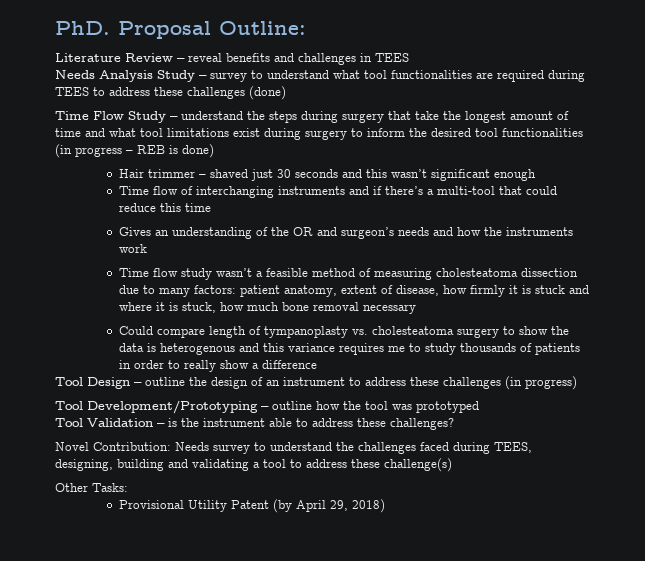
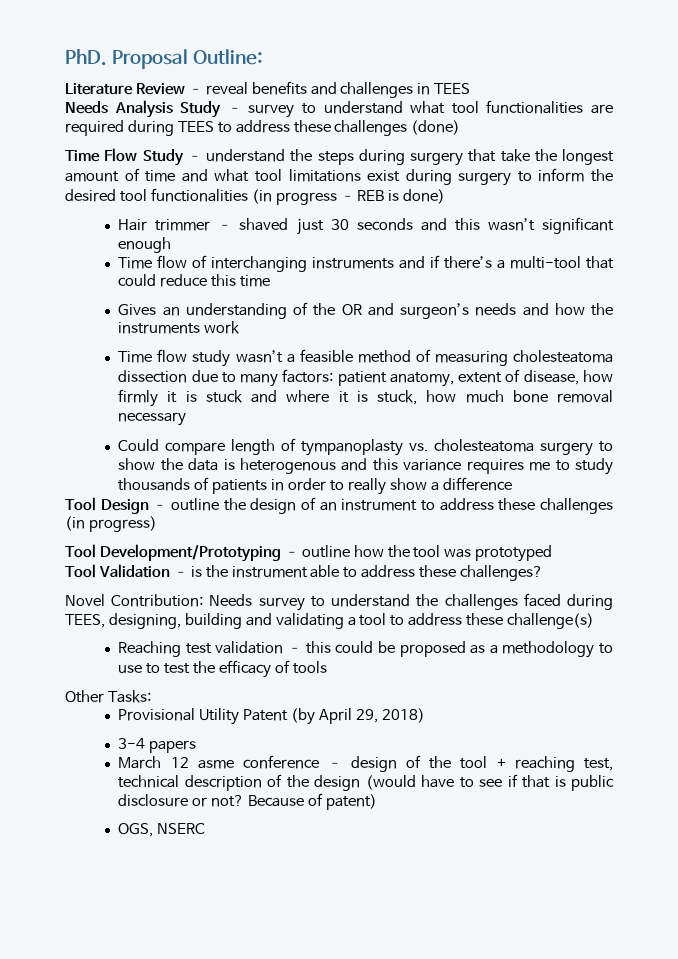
(452, 465) none -> [118,641,613,658] [118,660,327,678] // Reaching test validation – this could be proposed as a methodology to use to test the efficacy of tools
(385, 506) none -> [118,738,197,753] [118,755,613,772] [118,774,614,791] [118,793,377,810] [118,823,206,837] // 3-4 papers // March 12 asme conference – design of the tool + reaching test, technical description of the design (would have to see if that is public disclosure or not? Because of patent) // OGS, NSERC

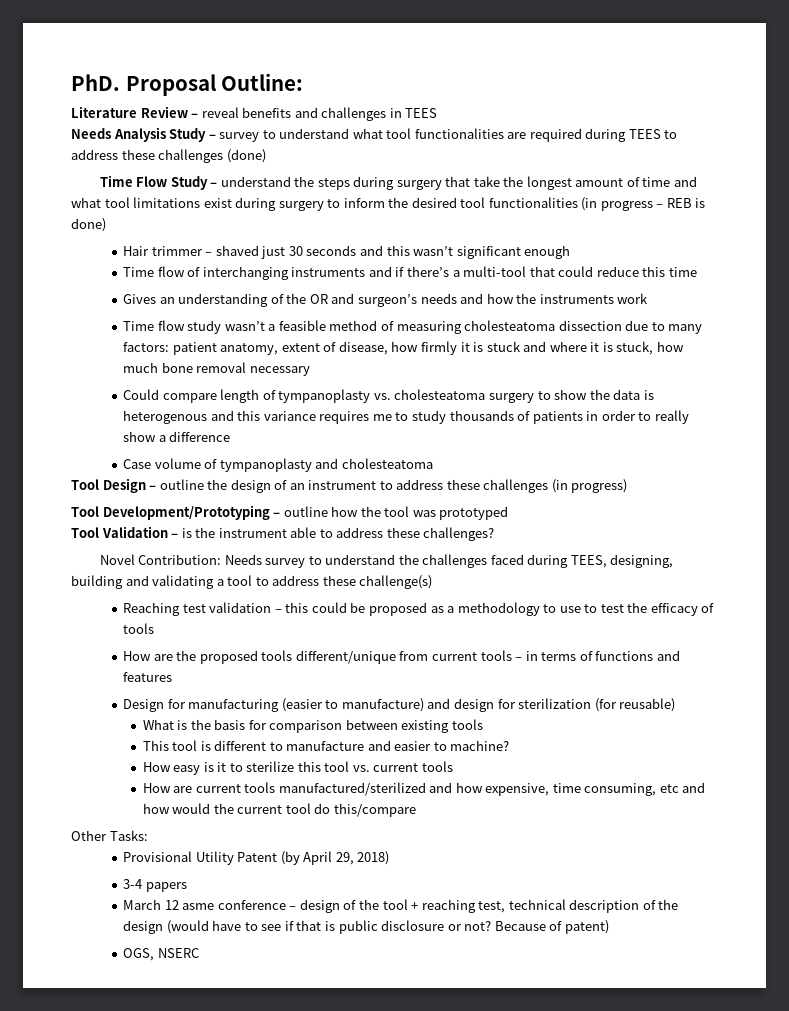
(512, 484) none -> [123,458,433,472] // Case volume of tympanoplasty and cholesteatoma
(327, 667) none -> [123,650,680,664] [123,672,173,682] [123,698,676,712] [142,719,483,733] [142,740,510,751] [142,761,453,775] [142,782,706,796] [142,803,416,817] // How are the proposed tools different/unique from current tools – in terms of functions and features // Design for manufacturing (easier to manufacture) and design for sterilization (for reusable) // What is the basis for comparison between existing tools // This tool is different to manufacture and easier to machine? // How easy is it to sterilize this tool vs. current tools // How are current tools manufactured/sterilized and how expensive, time consuming, etc and how would the current tool do this/compare

